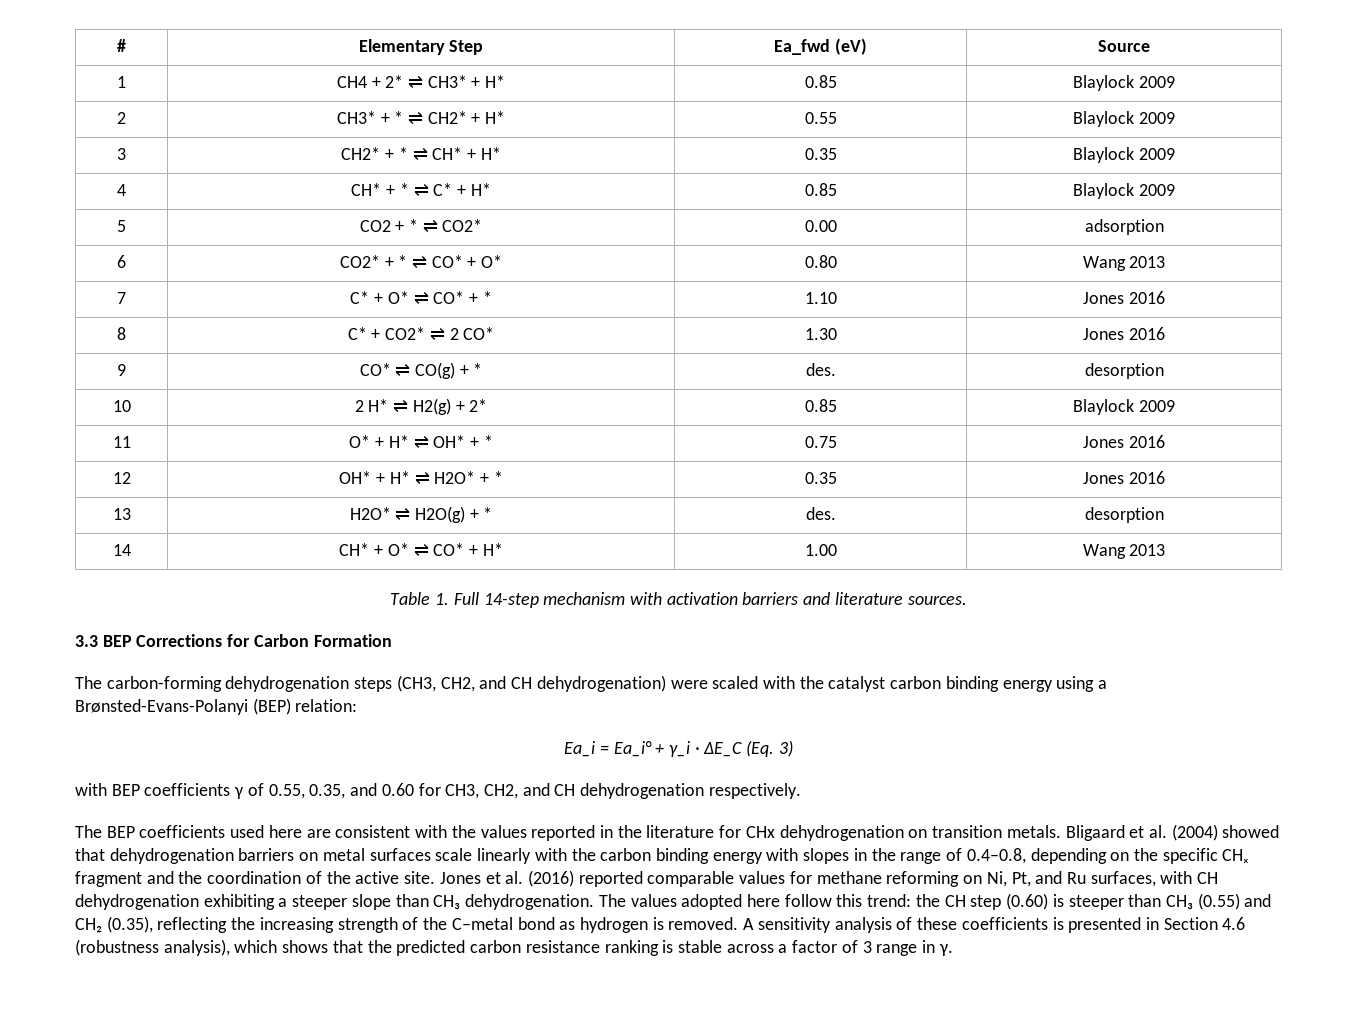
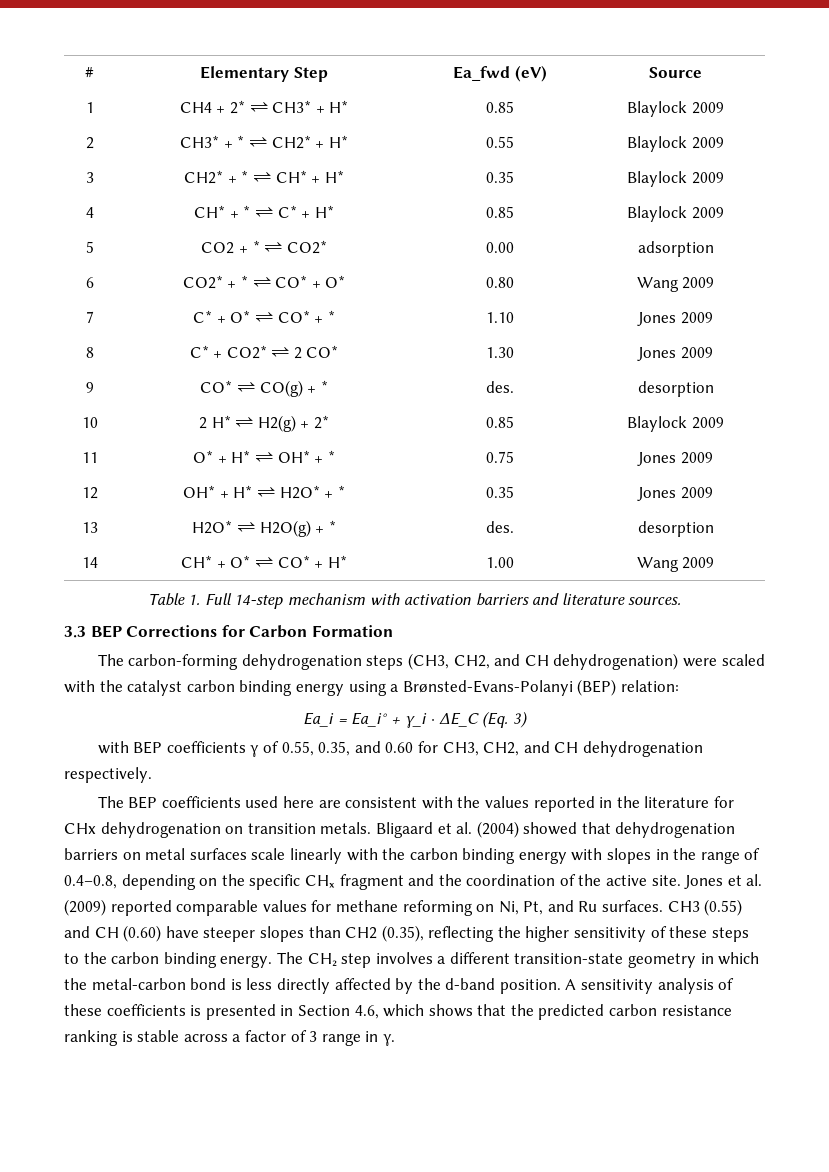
[1129,256,1166,268] 2013 -> [682,277,715,289] 2009
[1128,291,1165,304] 2016 -> [680,312,713,324] 2009
[1128,327,1165,340] 2016 -> [680,347,713,359] 2009
[1128,435,1165,448] 2016 -> [680,452,713,464] 2009
[1128,471,1165,484] 2016 -> [680,487,713,499] 2009
[1129,544,1166,556] 2013 -> [682,557,715,569] 2009
[527,870,574,887] (2016) -> [64,899,106,916] (2009)
[1090,871,1219,887] [75,893,1272,910] [75,916,739,933] surfaces, with CH dehydrogenation exhibiting a steeper slope than CH₃ dehydrogenation. The values adopted here follow this trend: the CH step (0.60) is steeper than CH₃ (0.55) and CH₂ (0.35), reflecting the increasing strength of the C–metal bond as hydrogen is removed. -> [602,899,743,916] [64,925,749,942] [64,952,760,968] [64,978,561,994] surfaces. CH3 (0.55) and CH (0.60) have steeper slopes than CH2 (0.35), reflecting the higher sensitivity of these steps to the carbon binding energy. The CH₂ step involves a different transition-state geometry in which the metal-carbon bond is less directly affected by the d-band position.
[1222,917,1246,930] [75,939,230,956] 4.6 (robustness analysis), -> [354,1005,379,1019] 4.6,

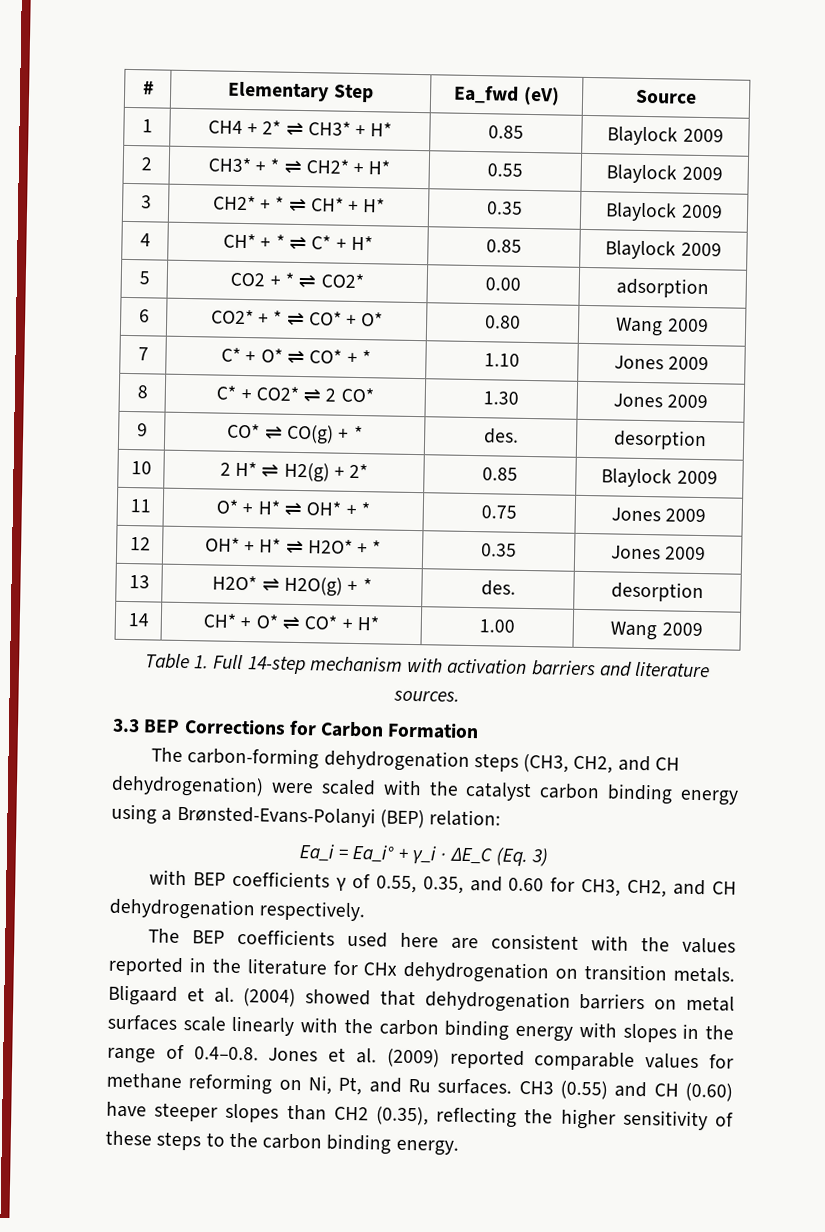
[64,874,681,890] 0.4–0.8, depending on the specific CHₓ fragment and the coordination of the active site. -> [193,1046,259,1061] 0.4–0.8.
[276,952,760,968] [64,978,735,994] [64,1004,732,1020] [64,1030,395,1046] The CH₂ step involves a different transition-state geometry in which the metal-carbon bond is less directly affected by the d-band position. A sensitivity analysis of these coefficients is presented in Section 4.6, which shows that the predicted carbon resistance ranking is stable across a factor of 3 range in γ. -> (459, 1147) none

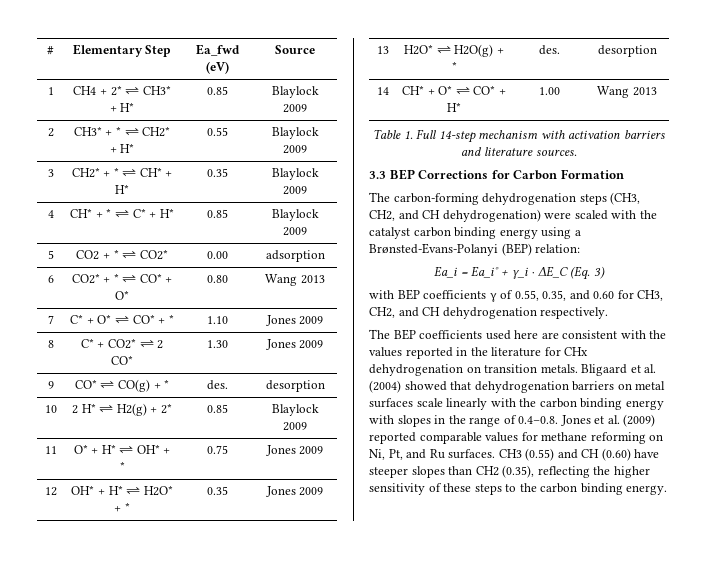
[667,318,709,333] 2009 -> [300,275,325,284] 2013
[661,622,703,637] 2009 -> [632,87,657,96] 2013

